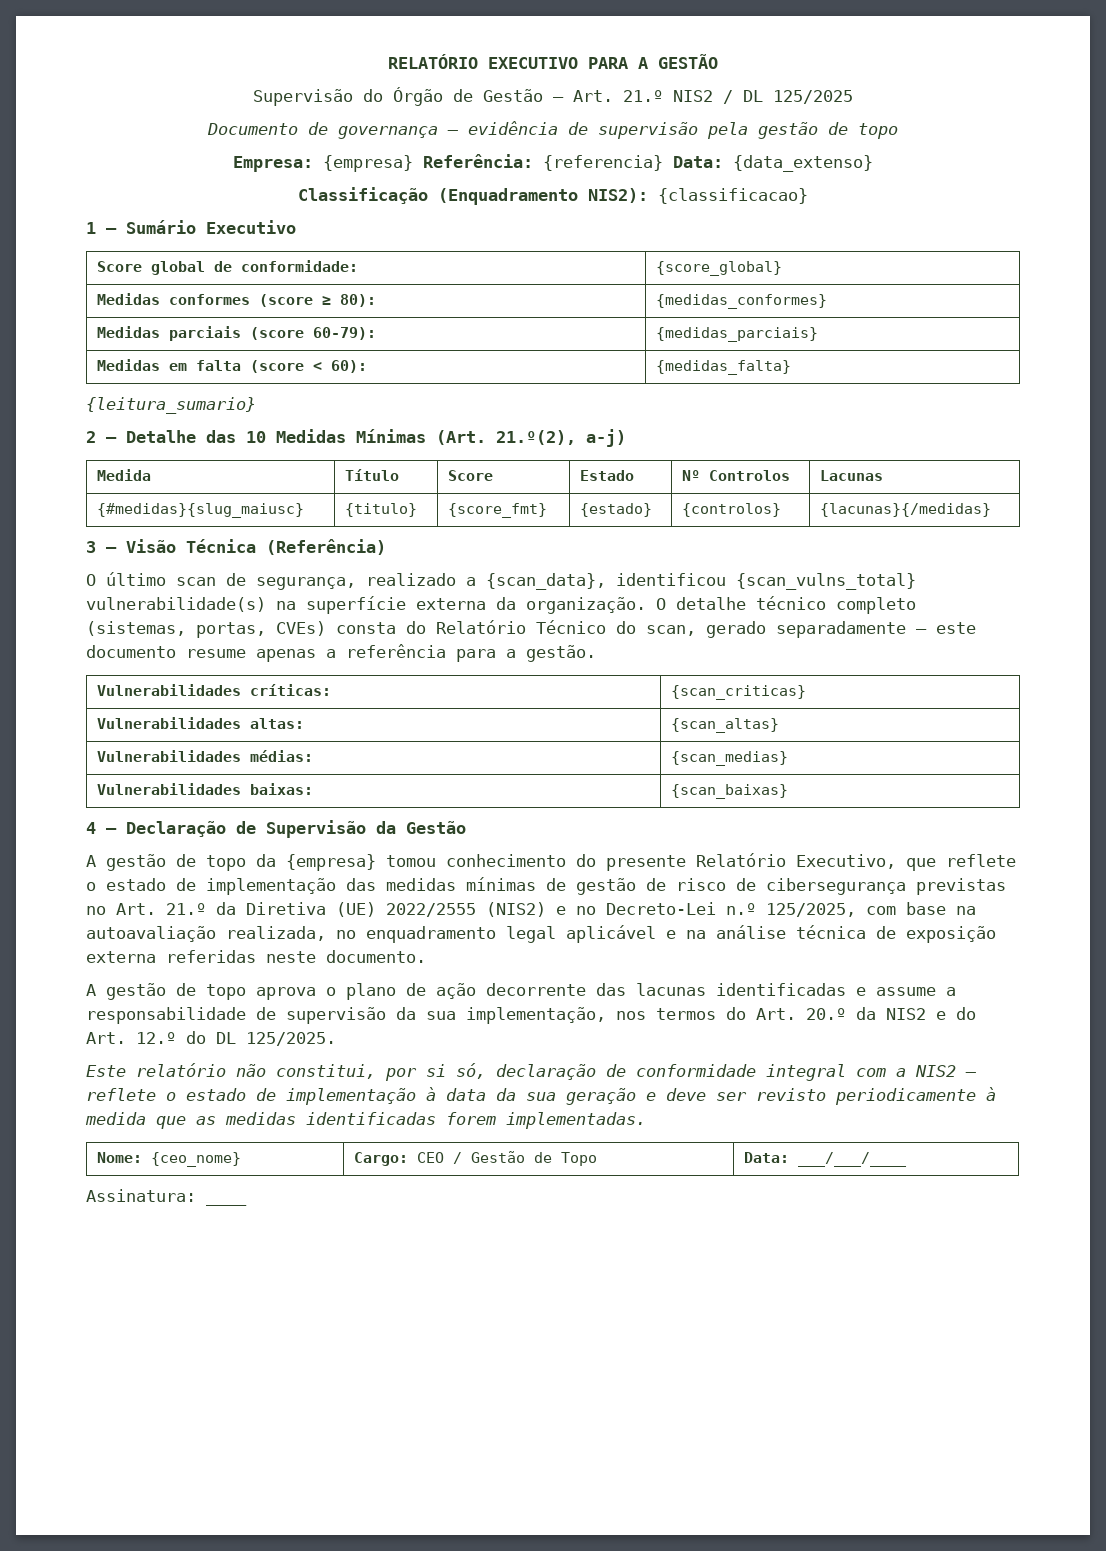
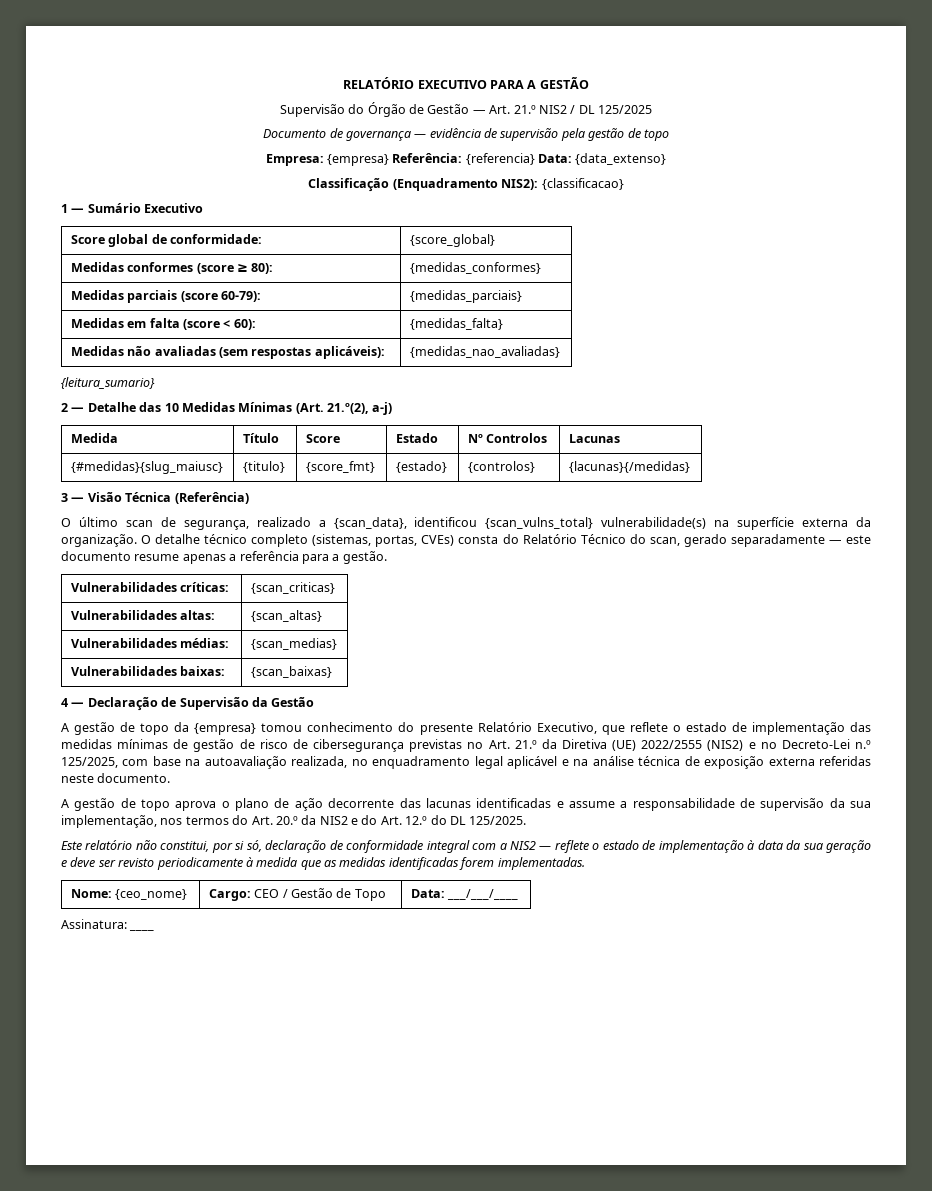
(792, 367) none -> [70,346,385,359] [409,346,560,358] // Medidas não avaliadas (sem respostas aplicáveis): | {medidas_nao_avaliadas}

